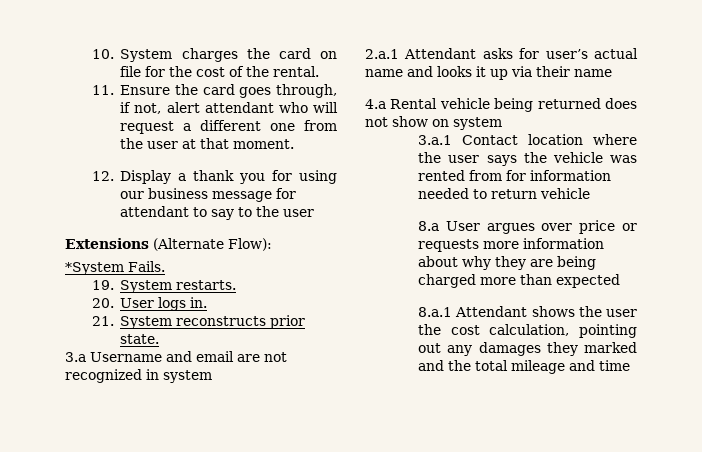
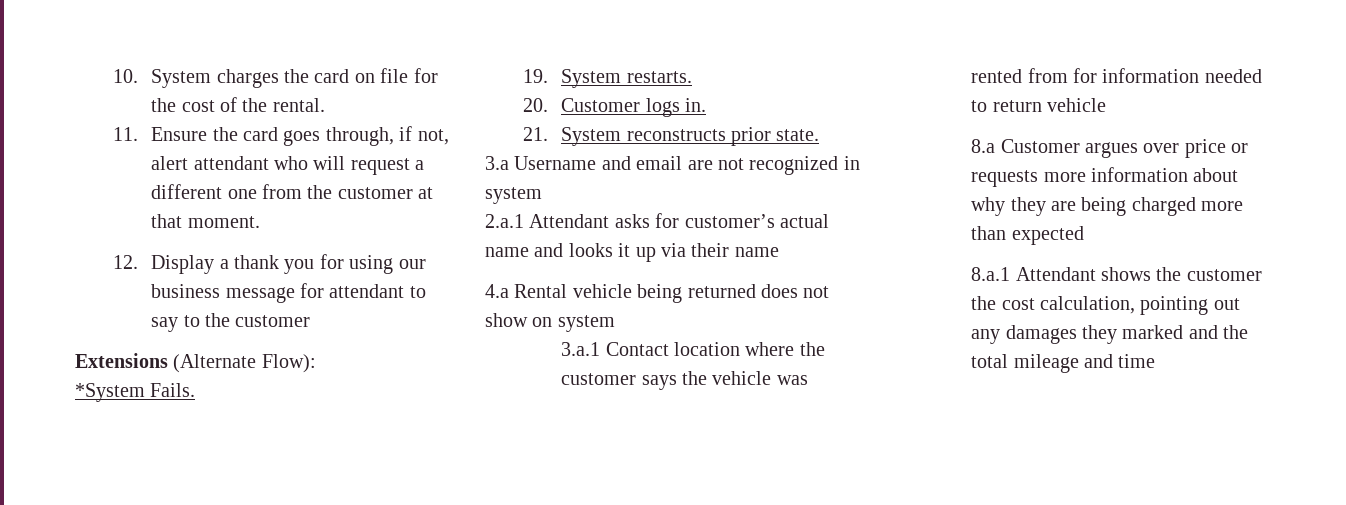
[147,141,179,149] user -> [337,187,413,199] customer
[283,209,315,217] user -> [235,315,311,327] customer
[120,298,155,308] User -> [561,98,641,112] Customer
[545,49,588,59] user’s -> [684,214,775,228] customer’s
[448,155,480,163] user -> [561,373,637,385] customer
[445,221,480,231] User -> [1000,139,1080,153] Customer
[606,309,637,317] user -> [1186,269,1262,281] customer

